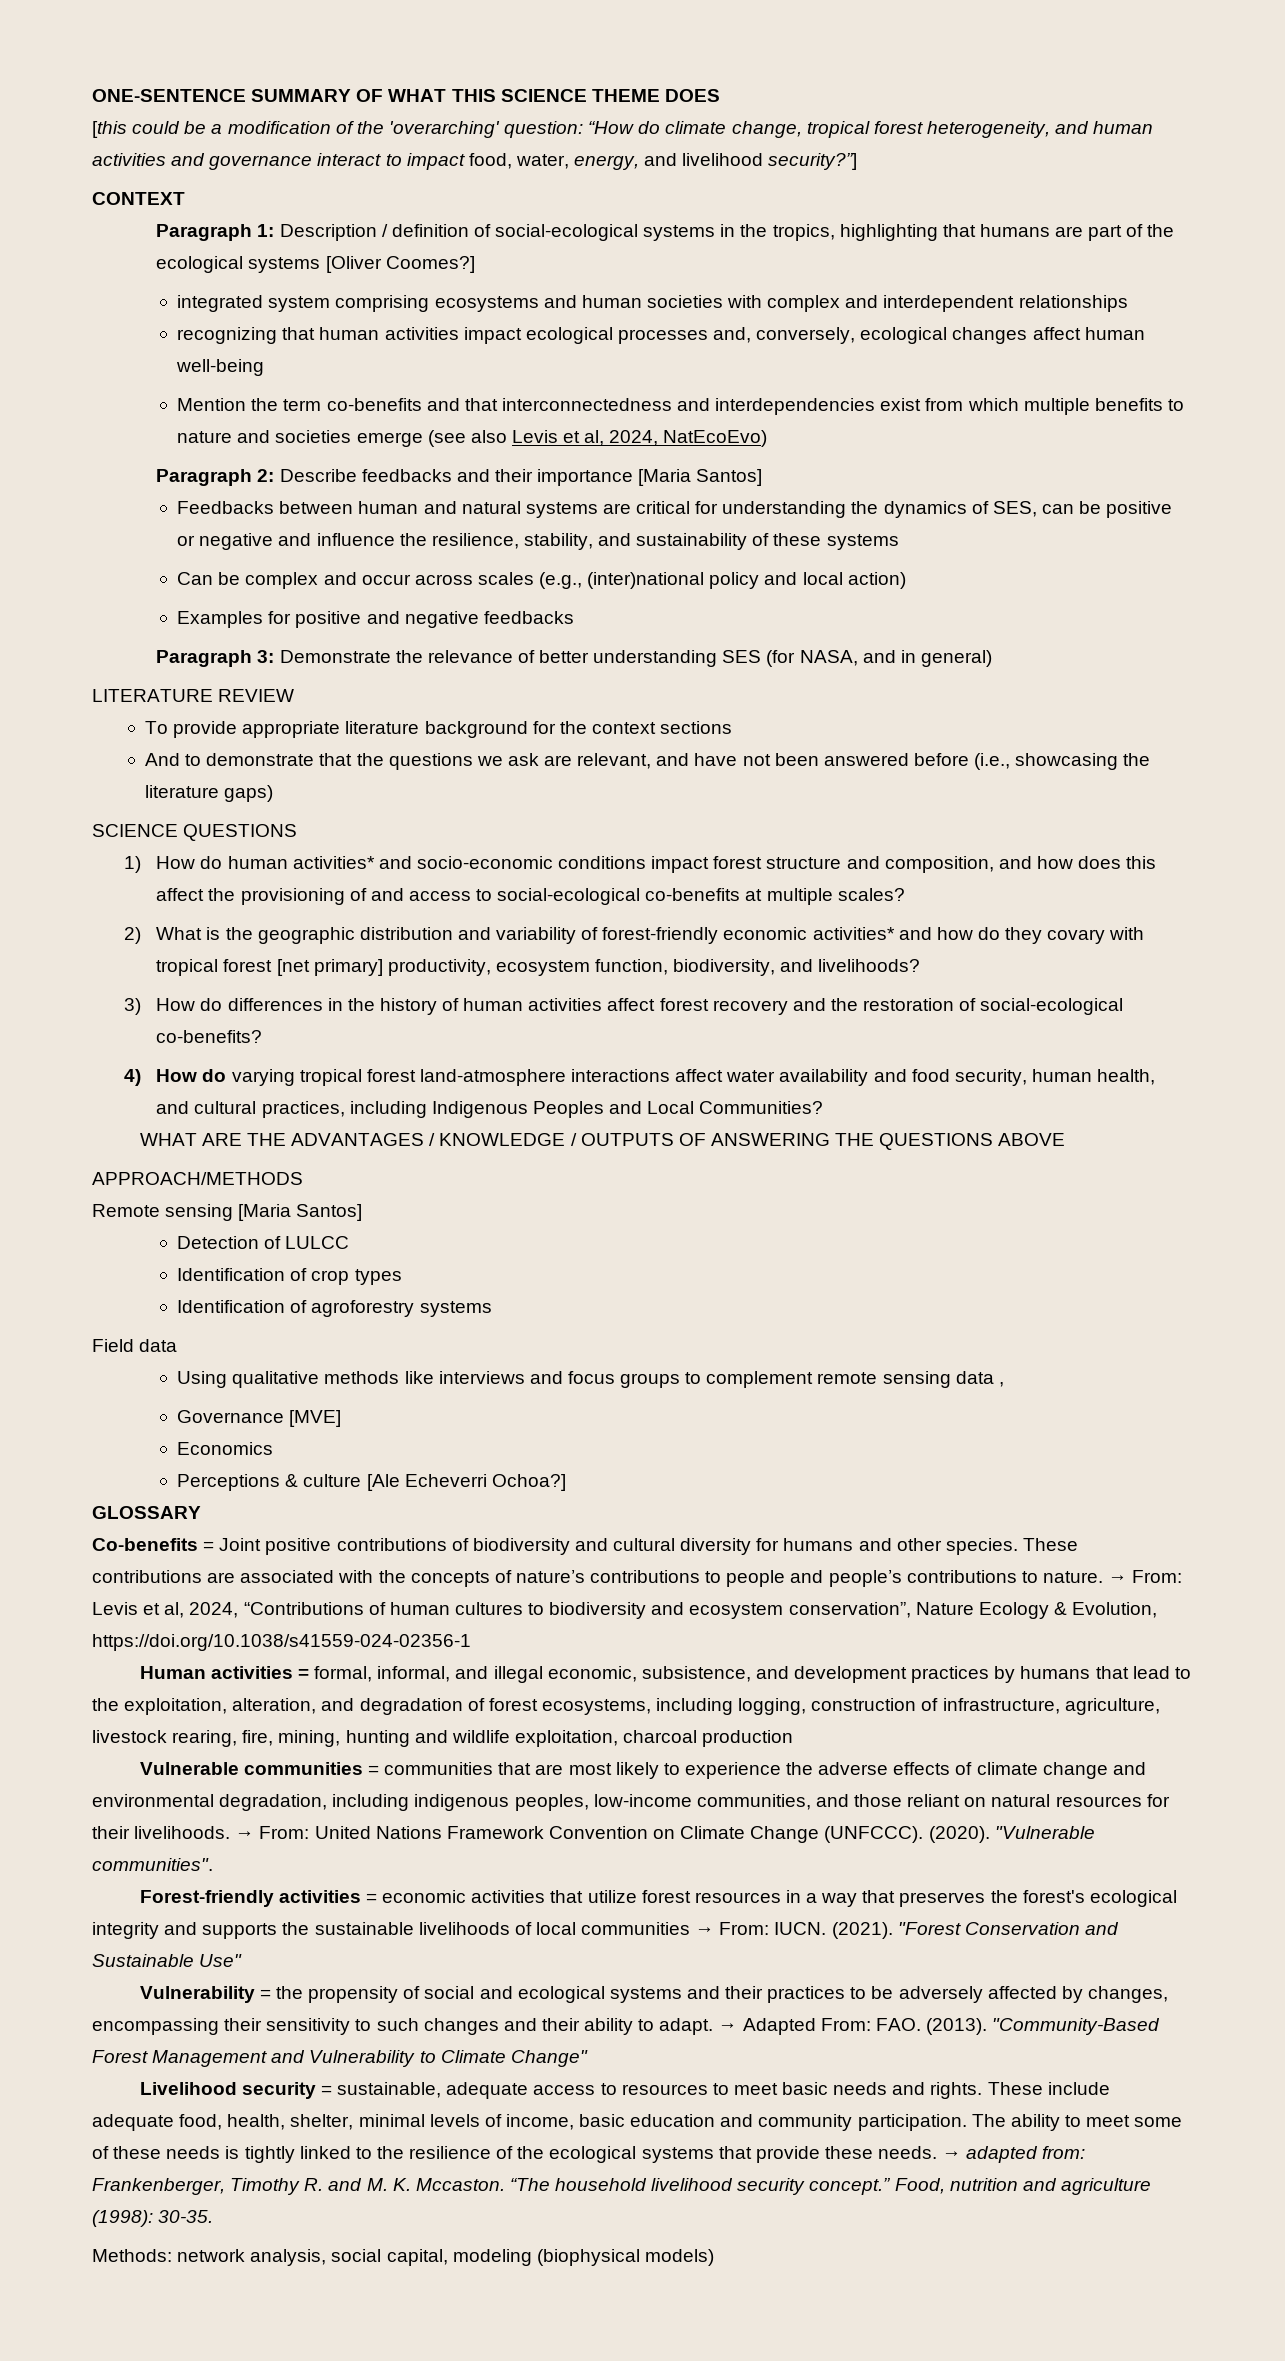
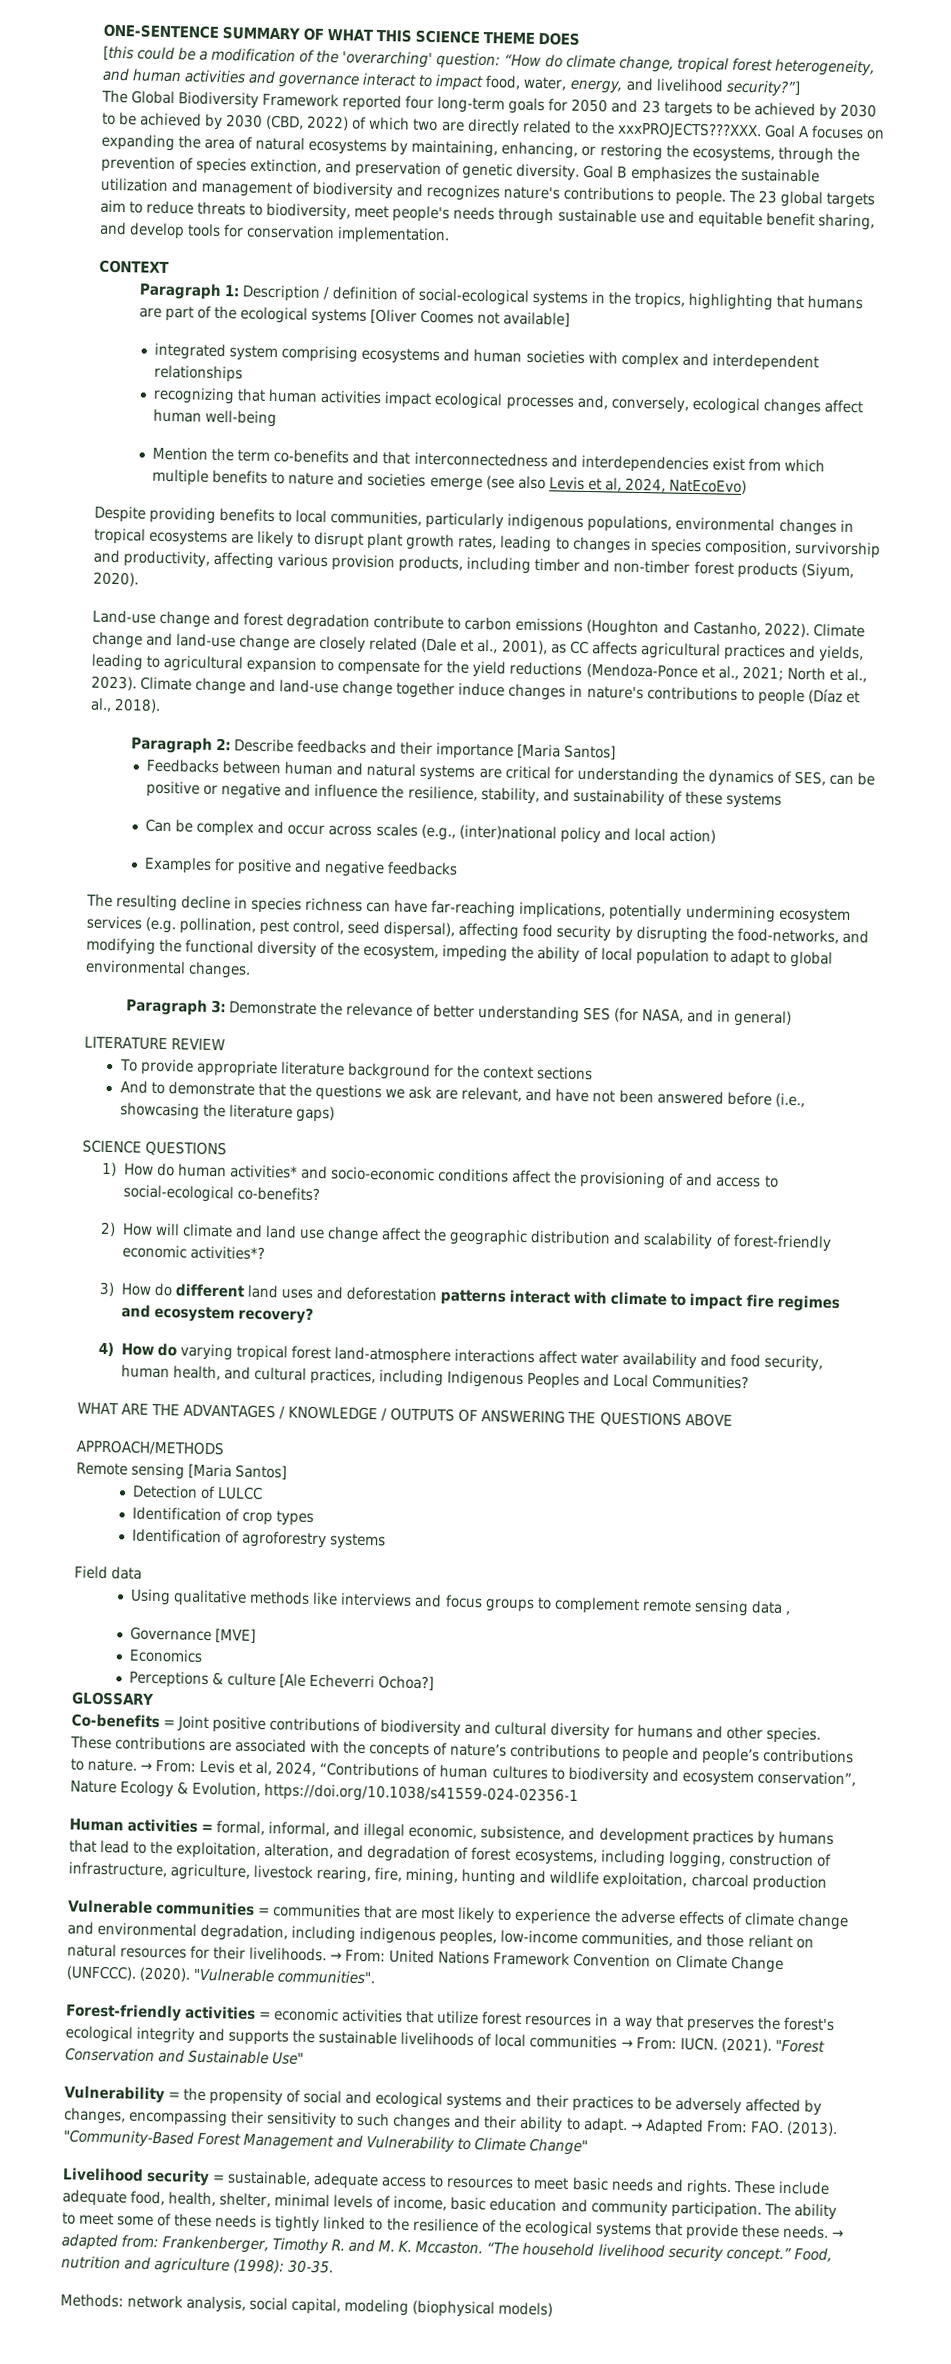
(858, 161) none -> [101,89,877,120] [102,112,885,140] [101,133,860,164] [101,155,820,184] [100,177,875,209] [100,199,875,231] [99,221,451,245] // The Global Biodiversity Framework reported four long-term goals for 2050 and 23 targets to be achieved by 2030 to be achieved by 2030 (CBD, 2022) of which two are directly related to the xxxPROJECTS???XXX. Goal A focuses on expanding the area of natural ecosystems by maintaining, enhancing, or restoring the ecosystems, through the prevention of species extinction, and preservation of genetic diversity. Goal B emphasizes the sustainable utilization and management of biodiversity and recognizes nature's contributions to people. The 23 global targets aim to reduce threats to biodiversity, meet people's needs through sustainable use and equitable benefit sharing, and develop tools for conservation implementation.
[385,256,475,273] Coomes?] -> [420,309,571,327] Coomes not available]
(768, 438) none -> [94,505,854,536] [94,527,881,559] [93,549,854,581] [93,571,139,587] [92,609,865,638] [92,631,864,663] [91,653,867,683] [91,675,860,706] [90,697,162,713] // Despite providing benefits to local communities, particularly indigenous populations, environmental changes in tropical ecosystems are likely to disrupt plant growth rates, leading to changes in species composition, survivorship and productivity, affecting various provision products, including timber and non-timber forest products (Siyum, 2020). // Land-use change and forest degradation contribute to carbon emissions (Houghton and Castanho, 2022). Climate change and land-use change are closely related (Dale et al., 2001), as CC affects agricultural practices and yields, leading to agricultural expansion to compensate for the yield reductions (Mendoza-Ponce et al., 2021; North et al., 2023). Climate change and land-use change together induce changes in nature's contributions to people (Díaz et al., 2018).
(574, 617) none -> [86,893,851,925] [86,915,869,944] [86,937,833,968] [85,959,252,979] // The resulting decline in species richness can have far-reaching implications, potentially undermining ecosystem services (e.g. pollination, pest control, seed dispersal), affecting food security by disrupting the food-networks, and modifying the functional diversity of the ecosystem, impeding the ability of local population to adapt to global environmental changes.
[651,856,1157,873] impact forest structure and composition, and how does this -> (510, 1175) none
[645,888,905,905] [124,927,221,944] co-benefits at multiple scales? // 2) What is -> [236,1186,320,1202] [100,1221,422,1244] co-benefits? // 2) How will climate and land use change affect
[496,927,577,944] variability -> [643,1232,714,1250] scalability
[812,927,1145,944] [156,959,921,976] [124,998,1124,1015] [156,1030,263,1043] activities* and how do they covary with tropical forest [net primary] productivity, ecosystem function, biodiversity, and livelihoods? // 3) How do differences in the history of human activities affect forest recovery and the restoration of social-ecological co-benefits? -> [189,1245,265,1260] [99,1281,840,1312] [120,1304,314,1324] activities*? // 3) How do different land uses and deforestation patterns interact with climate to impact fire regimes and ecosystem recovery?

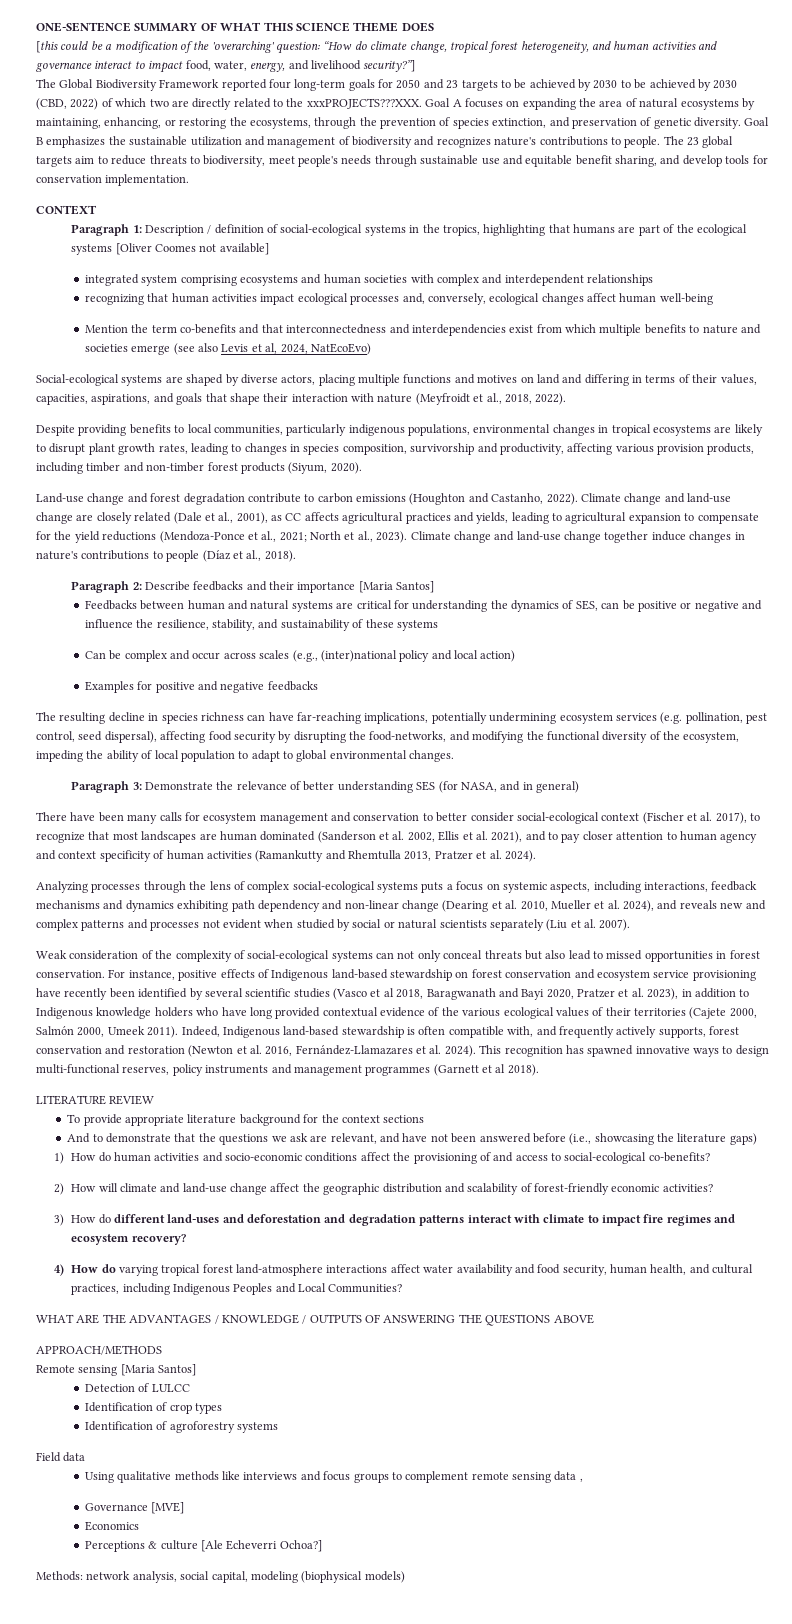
(747, 486) none -> [36,374,757,386] [36,393,567,405] // Social-ecological systems are shaped by diverse actors, placing multiple functions and motives on land and differing in terms of their values, capacities, aspirations, and goals that shape their interaction with nature (Meyfroidt et al., 2018, 2022).
(793, 1018) none -> [36,812,761,824] [36,831,758,843] [36,850,536,862] [36,881,758,893] [36,900,766,912] [36,919,631,931] [36,950,760,962] [36,969,756,981] [36,988,750,1000] [36,1007,757,1019] [36,1026,739,1038] [36,1045,769,1057] [36,1064,539,1076] // There have been many calls for ecosystem management and conservation to better consider social-ecological context (Fischer et al. 2017), to recognize that most landscapes are human dominated (Sanderson et al. 2002, Ellis et al. 2021), and to pay closer attention to human agency and context specificity of human activities (Ramankutty and Rhemtulla 2013, Pratzer et al. 2024). // Analyzing processes through the lens of complex social-ecological systems puts a focus on systemic aspects, including interactions, feedback mechanisms and dynamics exhibiting path dependency and non-linear change (Dearing et al. 2010, Mueller et al. 2024), and reveals new and complex patterns and processes not evident when studied by social or natural scientists separately (Liu et al. 2007). // Weak consideration of the complexity of social-ecological systems can not only conceal threats but also lead to missed opportunities in forest conservation. For instance, positive effects of Indigenous land-based stewardship on forest conservation and ecosystem service provisioning have recently been identified by several scientific studies (Vasco et al 2018, Baragwanath and Bayi 2020, Pratzer et al. 2023), in addition to Indigenous knowledge holders who have long provided contextual evidence of the various ecological values of their territories (Cajete 2000, Salmón 2000, Umeek 2011). Indeed, Indigenous land-based stewardship is often compatible with, and frequently actively supports, forest conservation and restoration (Newton et al. 2016, Fernández-Llamazares et al. 2024). This recognition has spawned innovative ways to design multi-functional reserves, policy instruments and management programmes (Garnett et al 2018).
[82,1139,228,1157] // SCIENCE QUESTIONS -> (757, 1139) none
[230,1164,299,1179] activities* -> [154,1153,200,1161] activities
[265,1225,326,1240] land use -> [182,1183,227,1193] land-use
[189,1245,265,1260] activities*? -> [662,1184,713,1192] activities?
[247,1284,438,1302] land uses and deforestation -> [167,1214,416,1226] land-uses and deforestation and degradation
[71,1691,154,1706] [71,1713,821,1744] [70,1735,854,1765] [70,1758,856,1787] [70,1780,580,1806] [69,1818,834,1847] [69,1839,832,1868] [68,1861,827,1892] [68,1899,849,1931] [67,1921,814,1949] [67,1943,784,1973] [66,1965,376,1985] [65,2003,835,2033] [65,2025,825,2053] [65,2047,305,2065] [64,2085,822,2116] [64,2107,838,2137] [63,2129,589,2156] [62,2167,830,2197] [62,2189,837,2221] [62,2212,844,2241] [61,2233,832,2264] [61,2255,335,2275] // GLOSSARY // Co-benefits = Joint positive contributions of biodiversity and cultural diversity for humans and other species. These contributions are associated with the concepts of nature’s contributions to people and people’s contributions to nature. → From: Levis et al, 2024, “Contributions of human cultures to biodiversity and ecosystem conservation”, Nature Ecology & Evolution, https://doi.org/10.1038/s41559-024-02356-1 // Human activities = formal, informal, and illegal economic, subsistence, and development practices by humans that lead to the exploitation, alteration, and degradation of forest ecosystems, including logging, construction of infrastructure, agriculture, livestock rearing, fire, mining, hunting and wildlife exploitation, charcoal production // Vulnerable communities = communities that are most likely to experience the adverse effects of climate change and environmental degradation, including indigenous peoples, low-income communities, and those reliant on natural resources for their livelihoods. → From: United Nations Framework Convention on Climate Change (UNFCCC). (2020). "Vulnerable communities". // Forest-friendly activities = economic activities that utilize forest resources in a way that preserves the forest's ecological integrity and supports the sustainable livelihoods of local communities → From: IUCN. (2021). "Forest Conservation and Sustainable Use" // Vulnerability = the propensity of social and ecological systems and their practices to be adversely affected by changes, encompassing their sensitivity to such changes and their ability to adapt. → Adapted From: FAO. (2013). "Community-Based Forest Management and Vulnerability to Climate Change" // Livelihood security = sustainable, adequate access to resources to meet basic needs and rights. These include adequate food, health, shelter, minimal levels of income, basic education and community participation. The ability to meet some of these needs is tightly linked to the resilience of the ecological systems that provide these needs. → adapted from: Frankenberger, Timothy R. and M. K. Mccaston. “The household livelihood security concept.” Food, nutrition and agriculture (1998): 30-35. -> (322, 1546) none

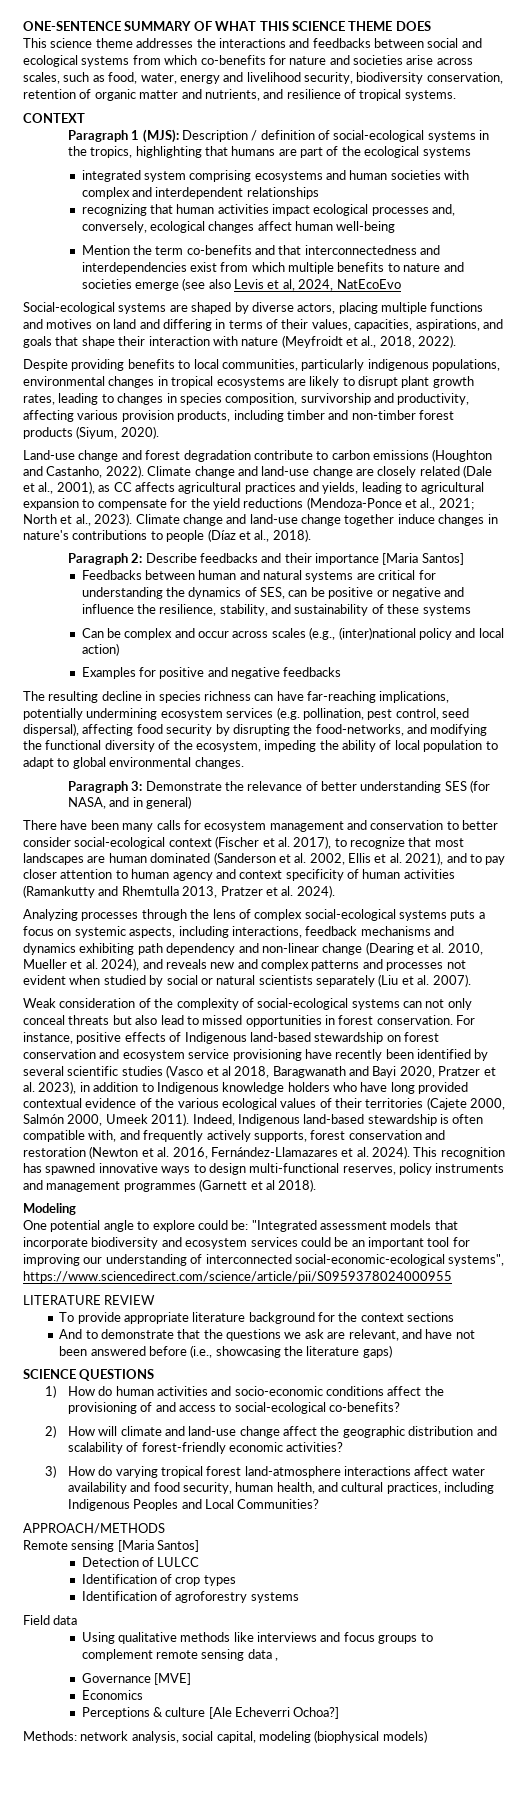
[36,41,718,54] [36,60,184,73] [this could be a modification of the 'overarching' question: “How do climate change, tropical forest heterogeneity, and human activities and governance interact to impact -> [23,38,482,48] [23,55,473,67] [23,72,105,84] This science theme addresses the interactions and feedbacks between social and ecological systems from which co-benefits for nature and societies arise across scales, such as
[250,62,286,72] energy, -> [179,75,220,84] energy
[363,60,416,72] [36,79,738,91] [36,98,755,110] [36,117,770,129] [36,136,734,148] [36,155,768,167] [36,174,190,186] security?”] // The Global Biodiversity Framework reported four long-term goals for 2050 and 23 targets to be achieved by 2030 to be achieved by 2030 (CBD, 2022) of which two are directly related to the xxxPROJECTS???XXX. Goal A focuses on expanding the area of natural ecosystems by maintaining, enhancing, or restoring the ecosystems, through the prevention of species extinction, and preservation of genetic diversity. Goal B emphasizes the sustainable utilization and management of biodiversity and recognizes nature's contributions to people. The 23 global targets aim to reduce threats to biodiversity, meet people's needs through sustainable use and equitable benefit sharing, and develop tools for conservation implementation. -> [304,72,503,84] [23,89,456,101] security, biodiversity conservation, retention of organic matter and nutrients, and resilience of tropical systems.
[132,225,142,233] 1: -> [131,129,179,143] 1 (MJS):
[115,243,269,255] [Oliver Coomes not available] -> (471, 152) none
[310,343,371,355] NatEcoEvo) -> [336,279,401,289] NatEcoEvo
(539, 1070) none -> [23,1203,76,1215] [23,1220,458,1232] [23,1237,470,1249] [23,1254,505,1266] [23,1271,452,1283] // Modeling // One potential angle to explore could be: "Integrated assessment models that incorporate biodiversity and ecosystem services could be an important tool for improving our understanding of interconnected social-economic-ecological systems", https://www.sciencedirect.com/science/article/pii/S0959378024000955
(757, 1139) none -> [23,1369,155,1381] // SCIENCE QUESTIONS
[113,1214,736,1226] [71,1234,186,1245] [53,1264,116,1276] different land-uses and deforestation and degradation patterns interact with climate to impact fire regimes and ecosystem recovery? // 4) How do -> (113, 1471) none
[36,1314,594,1326] // WHAT ARE THE ADVANTAGES / KNOWLEDGE / OUTPUTS OF ANSWERING THE QUESTIONS ABOVE -> (320, 1504) none

